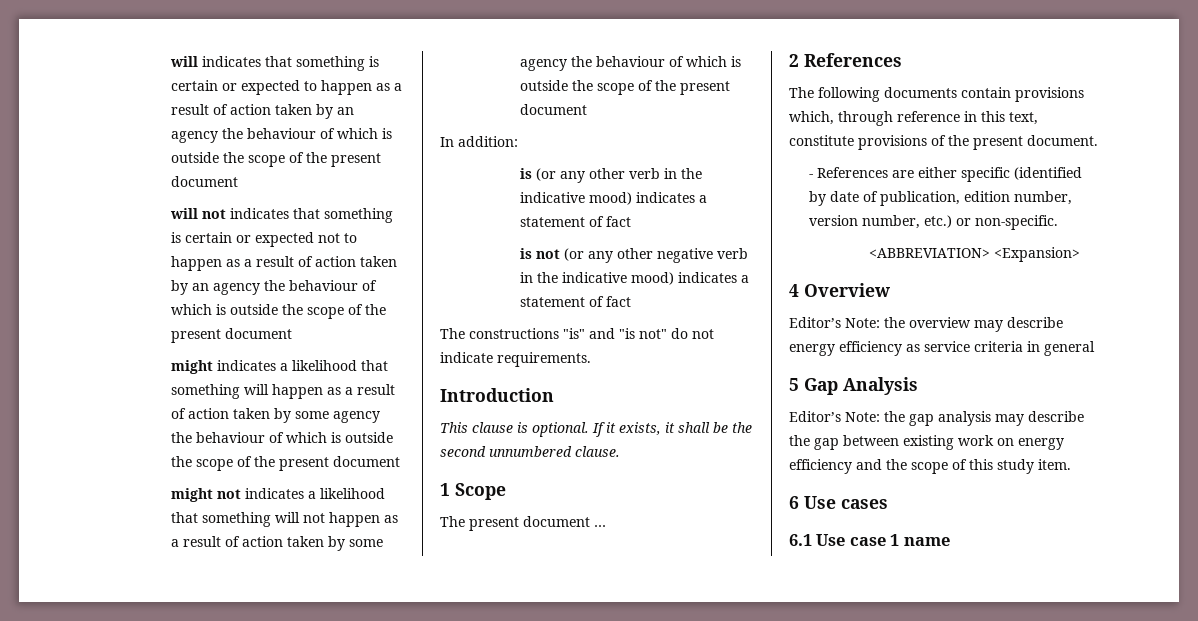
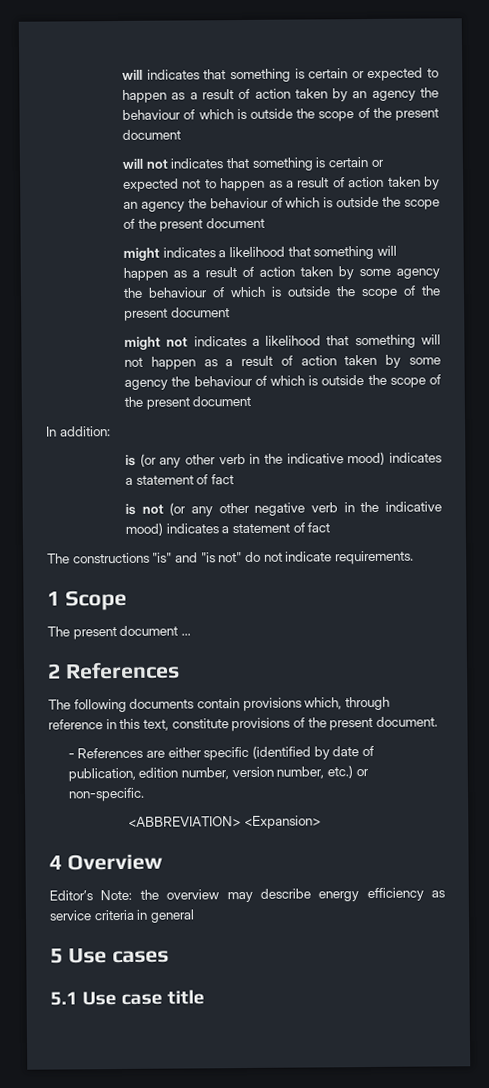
[440,388,554,402] [440,422,752,437] [440,446,620,457] // Introduction // This clause is optional. If it exists, it shall be the second unnumbered clause. -> (414, 557) none
[804,377,918,395] [789,411,1084,426] [789,435,1064,450] [789,459,1071,474] [789,496,799,509] Gap Analysis // Editor’s Note: the gap analysis may describe the gap between existing work on energy efficiency and the scope of this study item. // 6 -> (63, 956) none
[789,534,812,546] 6.1 -> [50,991,78,1006] 5.1
[890,534,950,546] 1 name -> [167,989,206,1005] title

